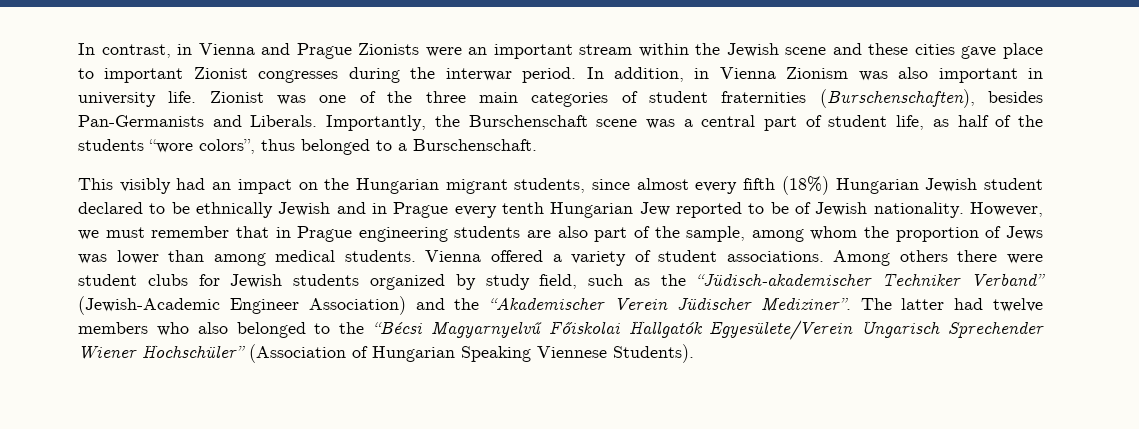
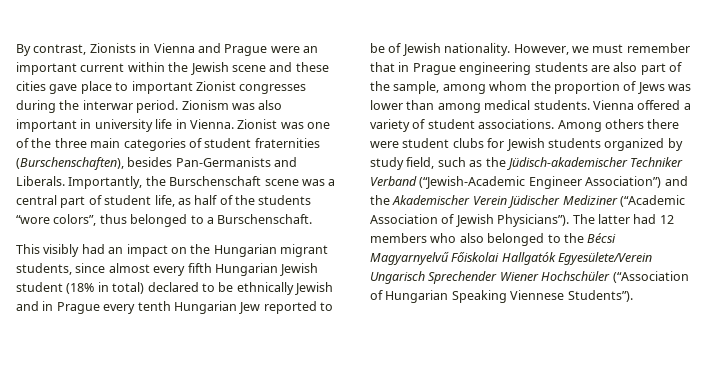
[78,43,171,58] In contrast, -> [16,43,136,56] By contrast, Zionists
[358,43,420,55] Zionists -> (268, 50) none
[579,44,633,55] stream -> [80,63,125,72] current
[586,67,776,82] In addition, in Vienna -> (179, 106) none
[168,91,197,103] life. -> [155,119,234,129] life in Vienna.
[781,176,829,195] (18%) -> (212, 268) none
(1044, 184) none -> [66,282,145,294] (18% in total)
[696,273,1045,286] [78,296,406,315] “Jüdisch-akademischer Techniker Verband” (Jewish-Academic Engineer Association) -> [506,157,684,170] [370,176,662,189] Jüdisch-akademischer Techniker Verband (“Jewish-Academic Engineer Association”)
[489,297,606,310] “Akademischer -> [392,195,471,205] Akademischer
[760,297,851,311] Mediziner”. -> [562,195,685,207] [370,214,570,227] Mediziner (“Academic Association of Jewish Physicians”).
[993,298,1044,312] twelve -> [659,215,674,224] 12
[373,322,422,334] “Bécsi -> [587,233,617,243] Bécsi
[142,344,346,363] Hochschüler” (Association -> [541,271,689,283] Hochschüler (“Association
[613,344,694,363] Students). -> [567,290,633,302] Students”).

